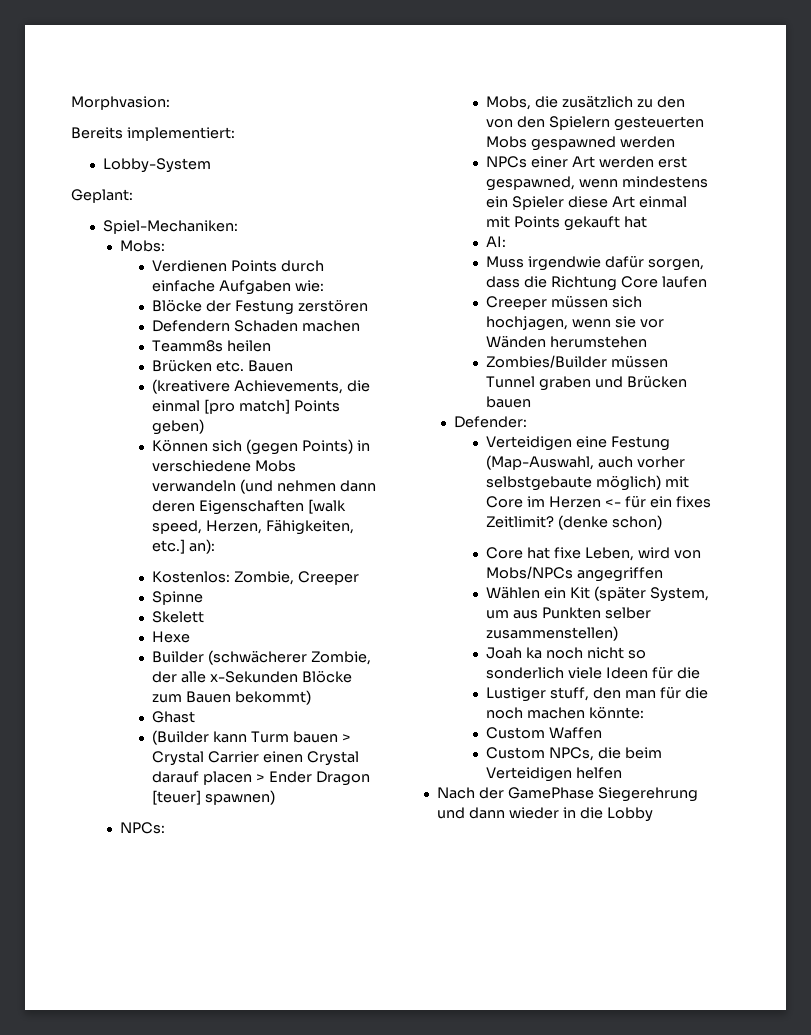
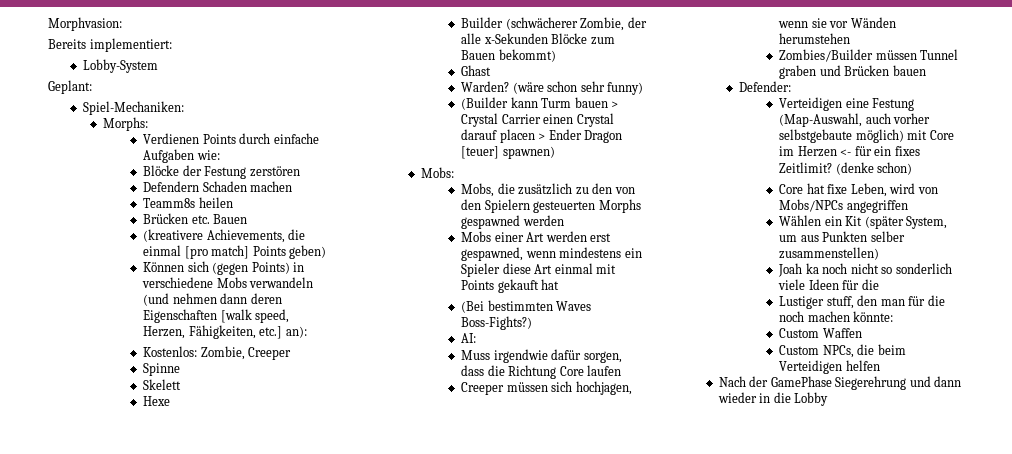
[119,240,165,252] Mobs: -> [102,117,148,131] Morphs:
(196, 717) none -> [461,81,644,95] // Warden? (wäre schon sehr funny)
[119,822,165,834] NPCs: -> [420,167,454,178] Mobs:
[486,136,528,148] Mobs -> [598,199,641,213] Morphs
[486,156,528,168] NPCs -> [461,231,492,242] Mobs
(648, 222) none -> [461,300,592,313] [461,316,533,330] // (Bei bestimmten Waves Boss-Fights?)

